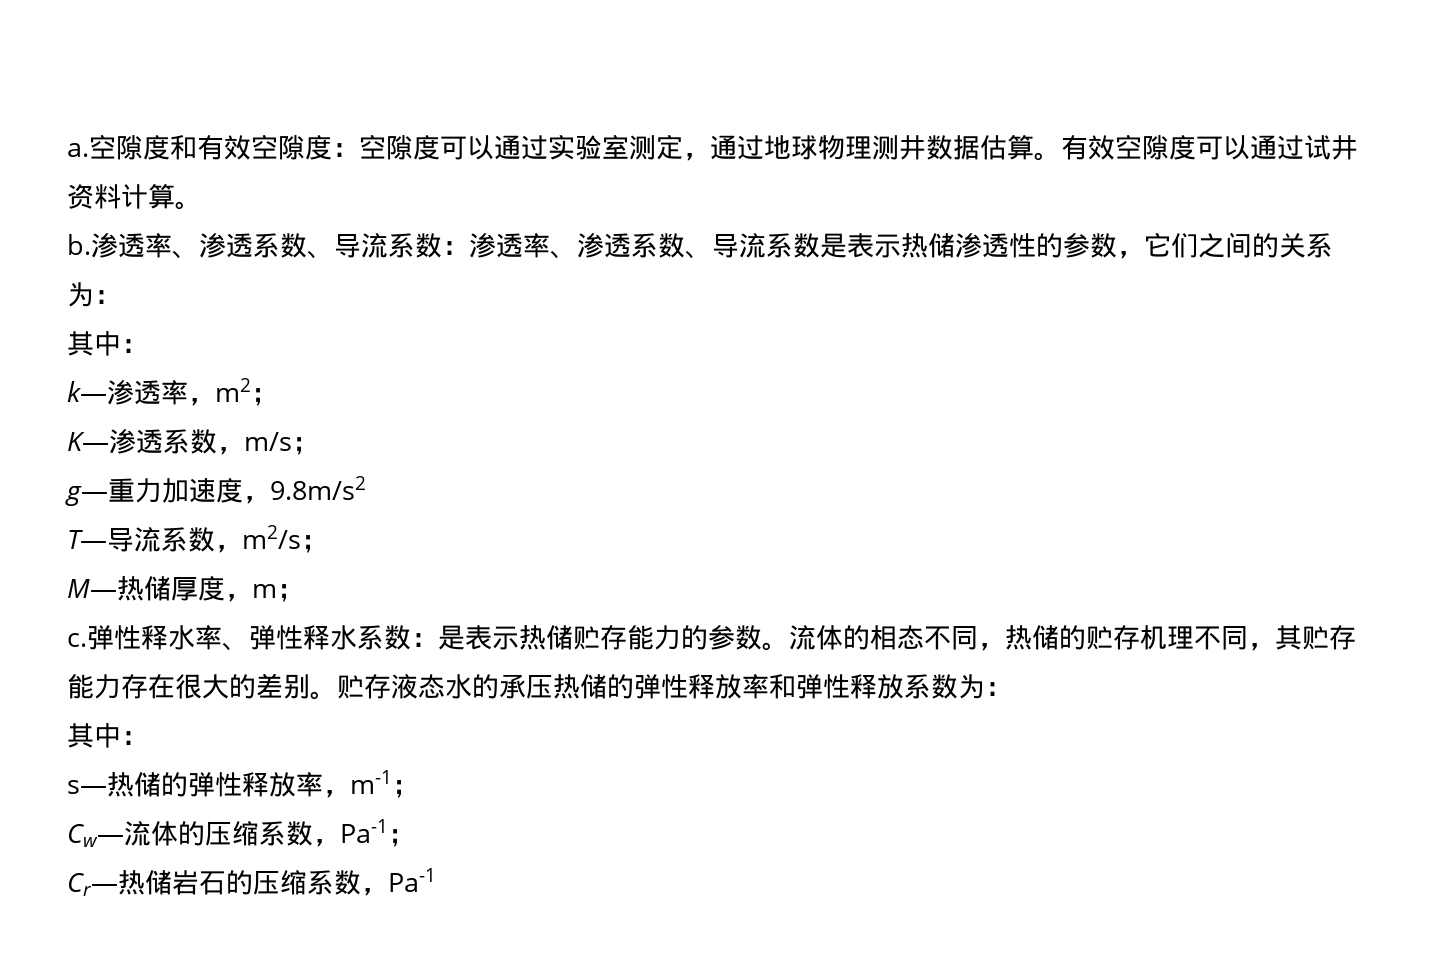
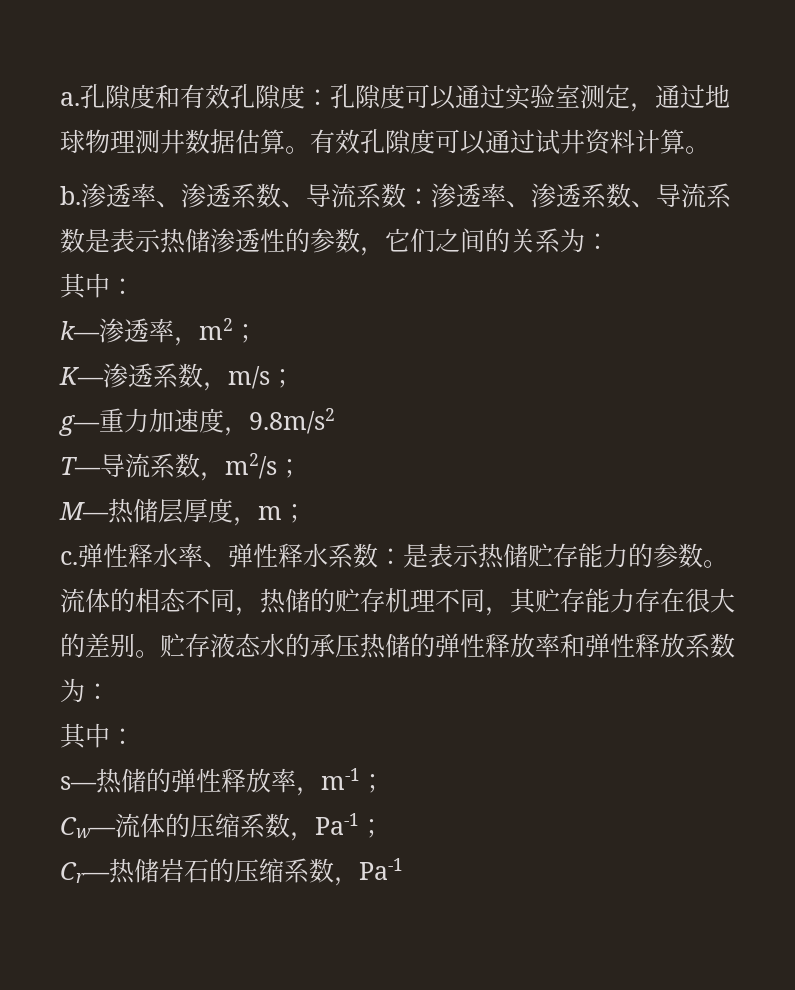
[89,134,116,159] 空 -> [80,84,105,109] 孔
[251,134,386,160] 空隙度：空 -> [230,84,355,109] 孔隙度：孔
[1115,134,1142,159] 空 -> [360,129,385,154] 孔
(171, 588) none -> [158,498,183,524] 层

